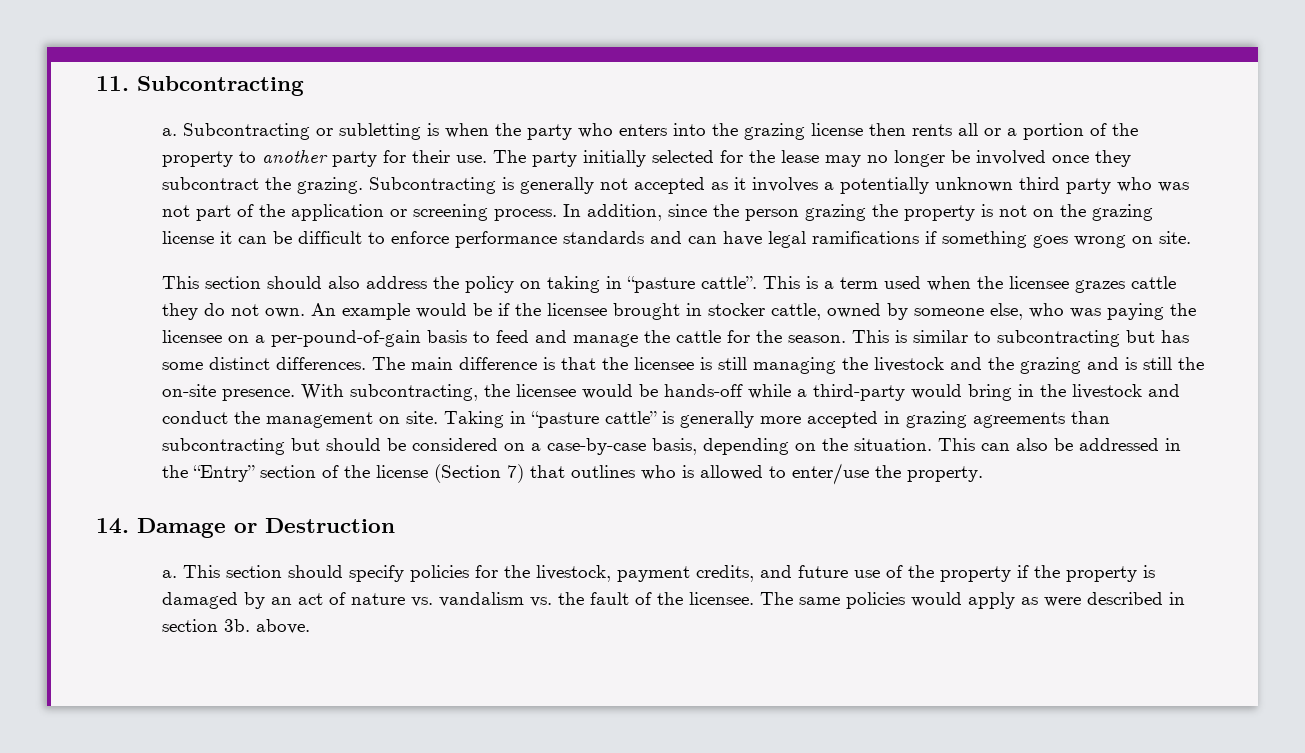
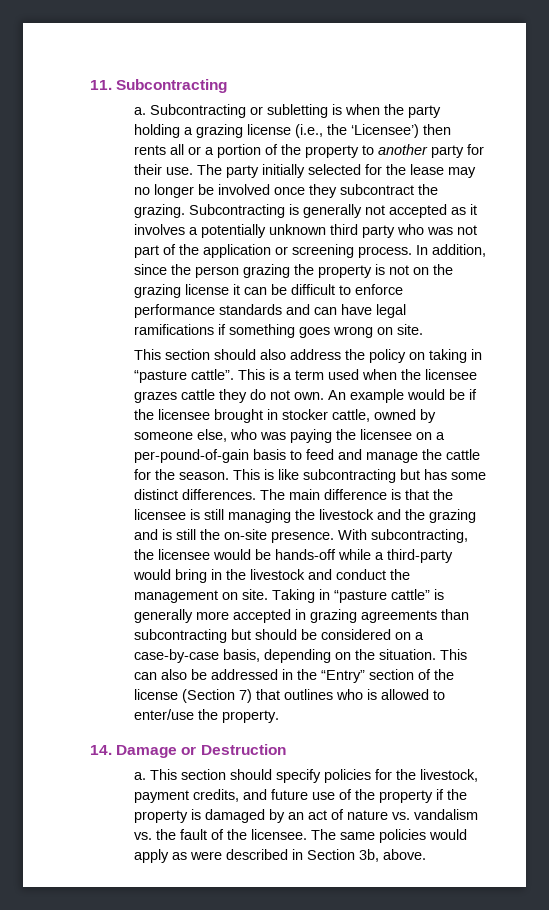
[577,123,863,140] who enters into the grazing license -> [133,124,419,138] holding a grazing license (i.e., the ‘Licensee’)
[912,330,991,343] similar to -> [277,469,299,480] like
[161,619,250,632] section 3b. -> [306,849,379,862] Section 3b,

